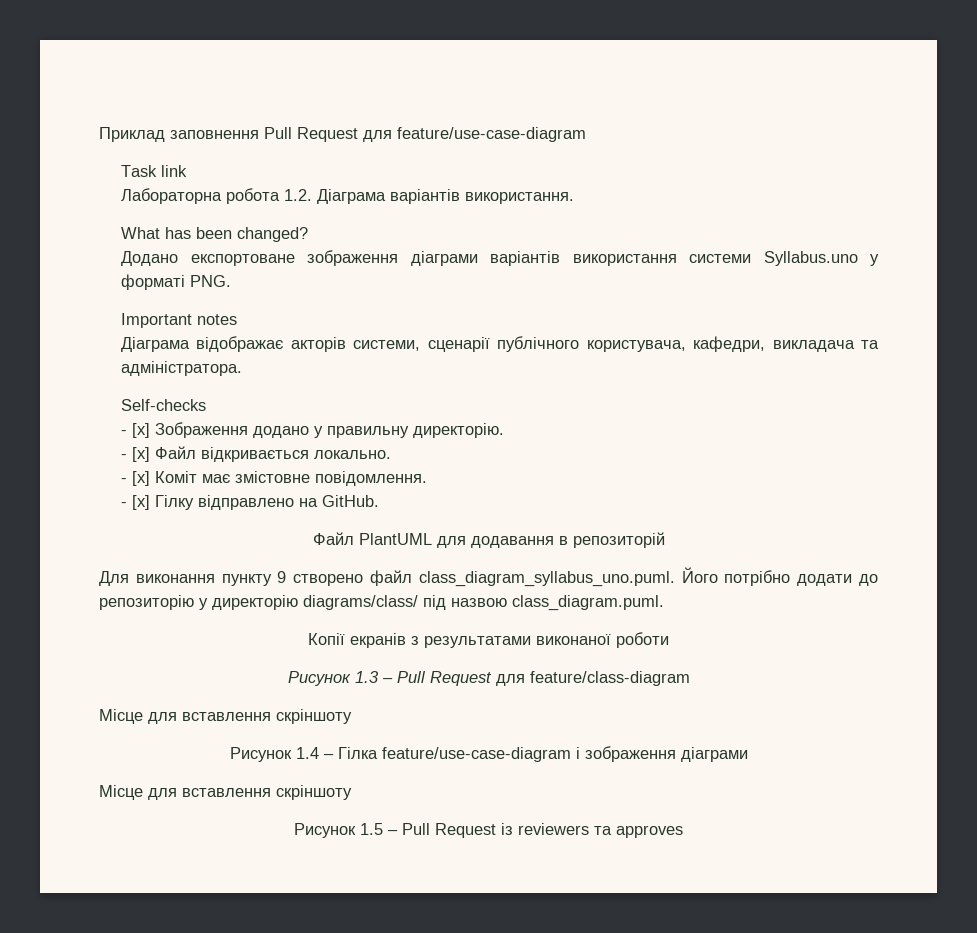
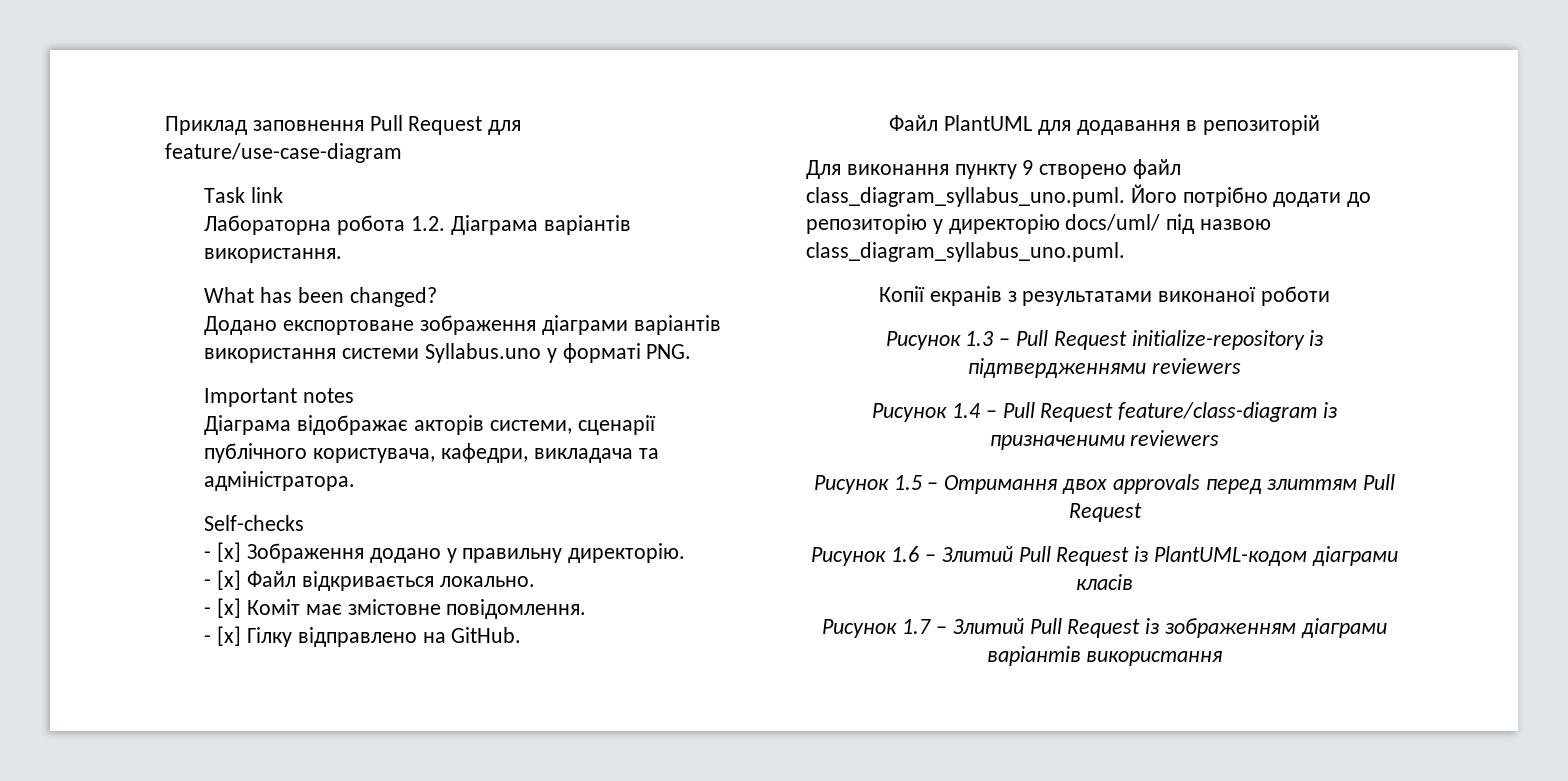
[303,595,418,610] diagrams/class/ -> [1065,214,1161,231] docs/uml/
[512,595,664,611] class_diagram.puml. -> [806,242,1125,262] class_diagram_syllabus_uno.puml.
[495,671,690,686] [99,709,352,724] [229,746,748,762] [99,785,352,800] [294,823,683,838] для feature/class-diagram // Місце для вставлення скріншоту // Рисунок 1.4 – Гілка feature/use-case-diagram і зображення діаграми // Місце для вставлення скріншоту // Рисунок 1.5 – Pull Request із reviewers та approves -> [1131,330,1324,350] [968,358,1241,378] [872,402,1337,422] [989,430,1220,450] [813,474,1396,494] [1068,503,1142,522] [811,546,1398,566] [1076,574,1133,590] [822,618,1387,638] [986,646,1223,666] initialize-repository із підтвердженнями reviewers // Рисунок 1.4 – Pull Request feature/class-diagram із призначеними reviewers // Рисунок 1.5 – Отримання двох approvals перед злиттям Pull Request // Рисунок 1.6 – Злитий Pull Request із PlantUML-кодом діаграми класів // Рисунок 1.7 – Злитий Pull Request із зображенням діаграми варіантів використання

